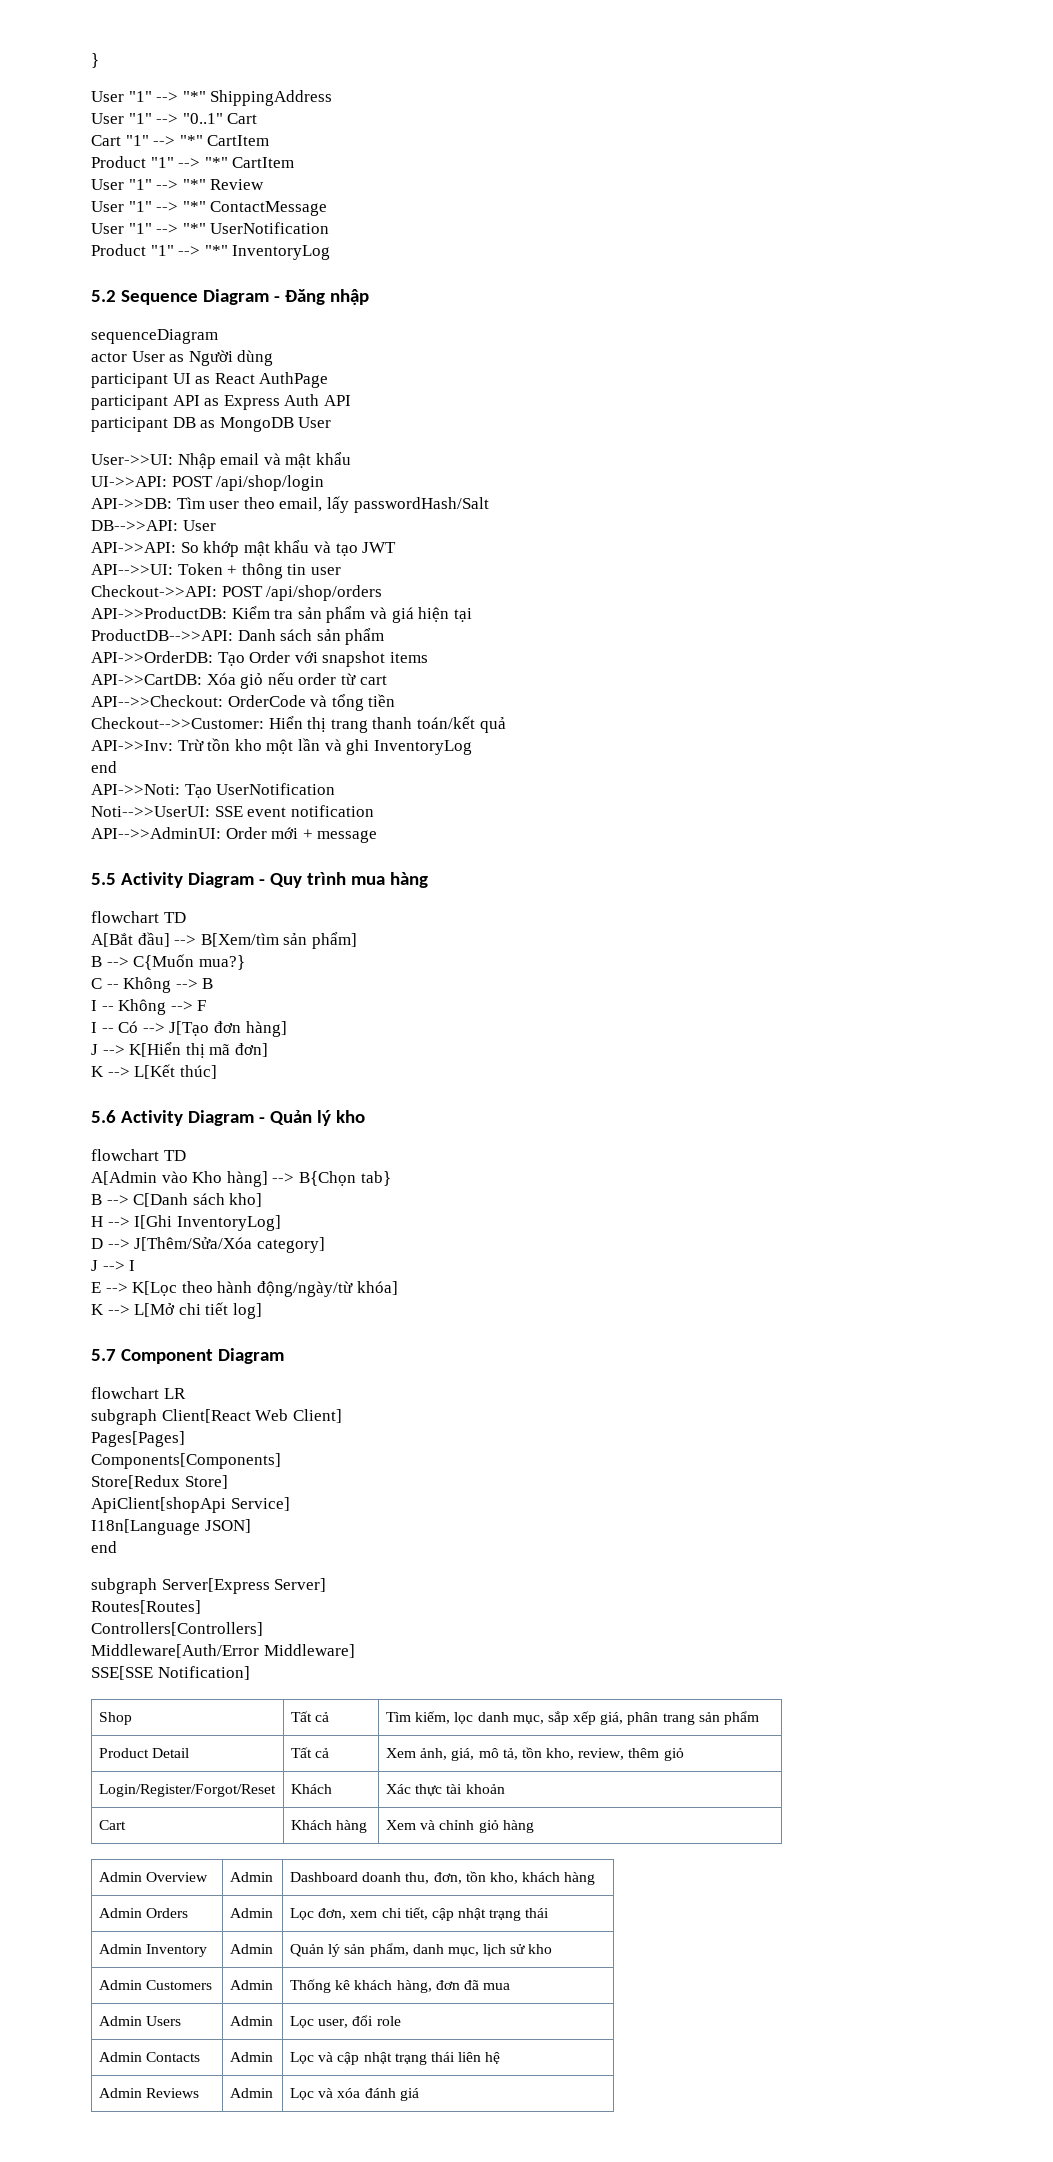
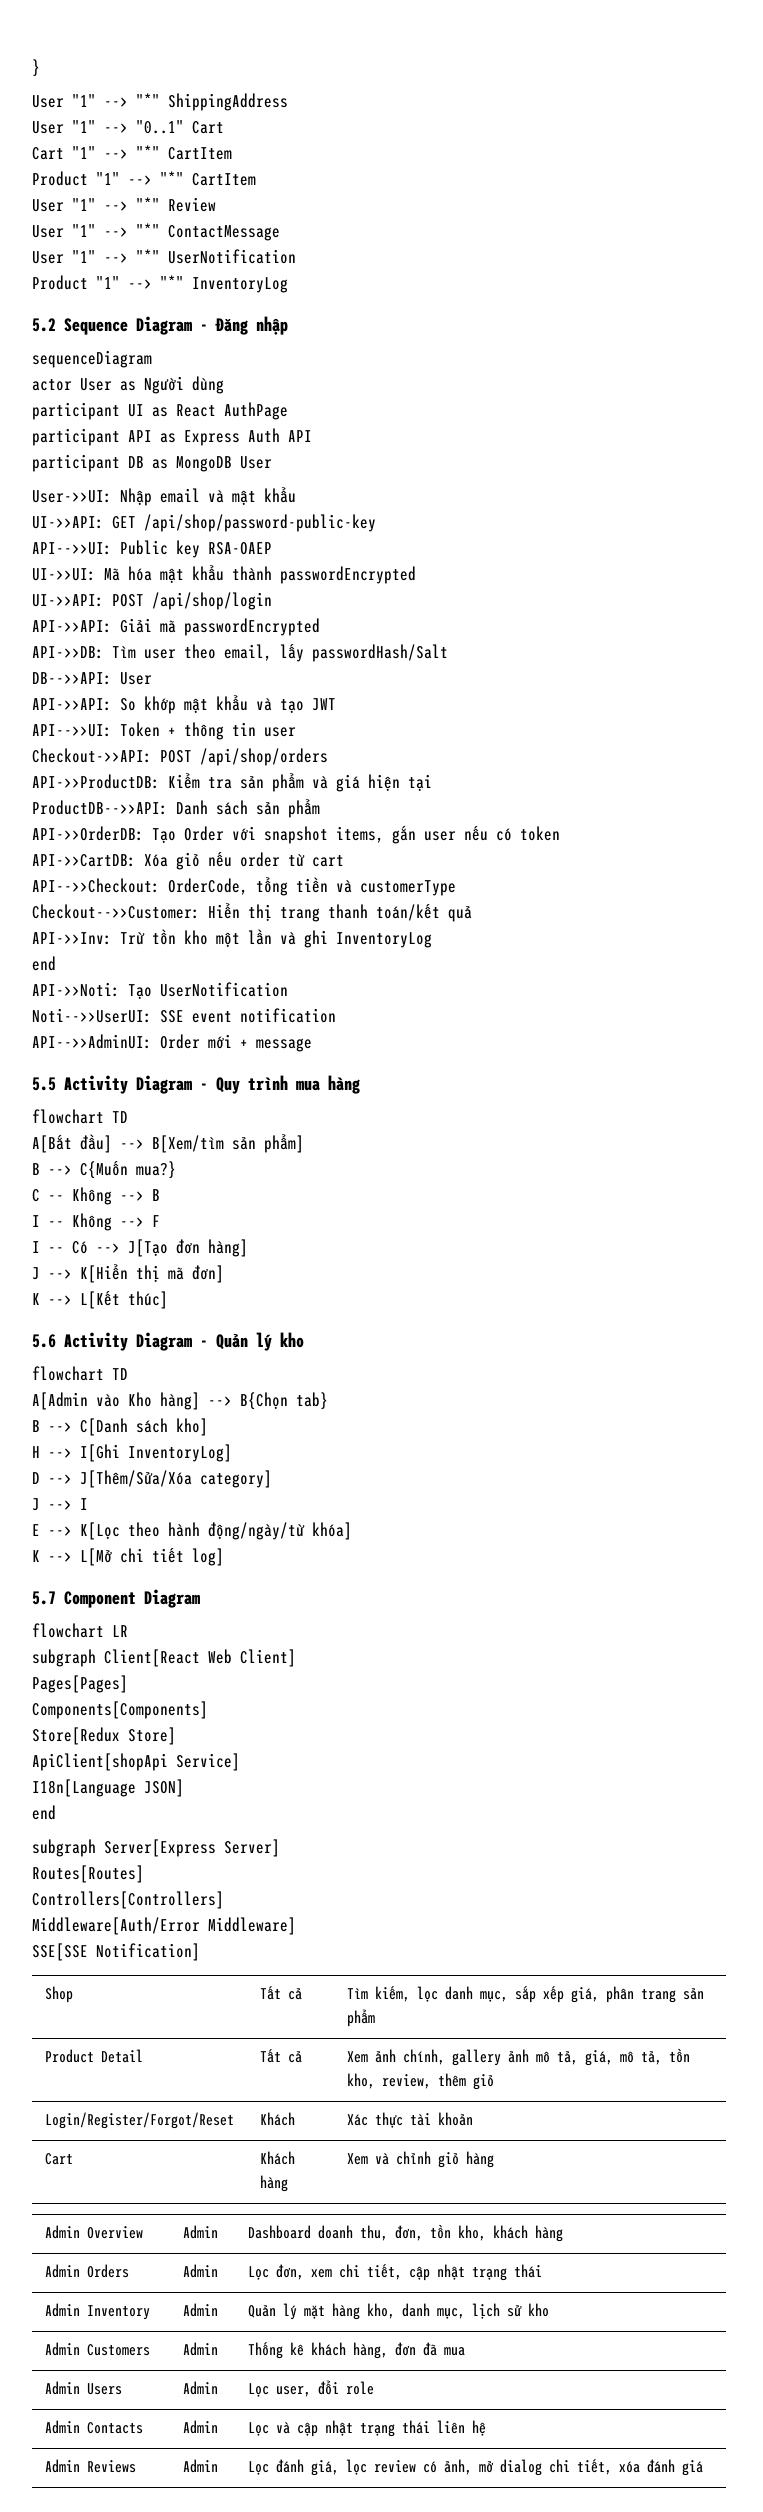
(351, 458) none -> [32,514,376,532] [32,540,272,558] [32,565,416,584] // UI->>API: GET /api/shop/password-public-key // API-->>UI: Public key RSA-OAEP // UI->>UI: Mã hóa mật khẩu thành passwordEncrypted
(325, 483) none -> [32,618,320,636] // API->>API: Giải mã passwordEncrypted
[389,652,428,663] items -> [336,825,560,844] items, gắn user nếu có token
[227,695,328,707] OrderCode và -> [168,878,248,895] OrderCode,
(396, 700) none -> [336,880,456,896] và customerType
[420,1748,448,1760] ảnh, -> [374,2049,578,2066] ảnh chính, gallery ảnh mô tả,
[344,1943,409,1957] sản phẩm, -> [303,2303,395,2320] mặt hàng kho,
[318,2088,334,2098] và -> [275,2459,612,2476] đánh giá, lọc review có ảnh, mở dialog chi tiết,

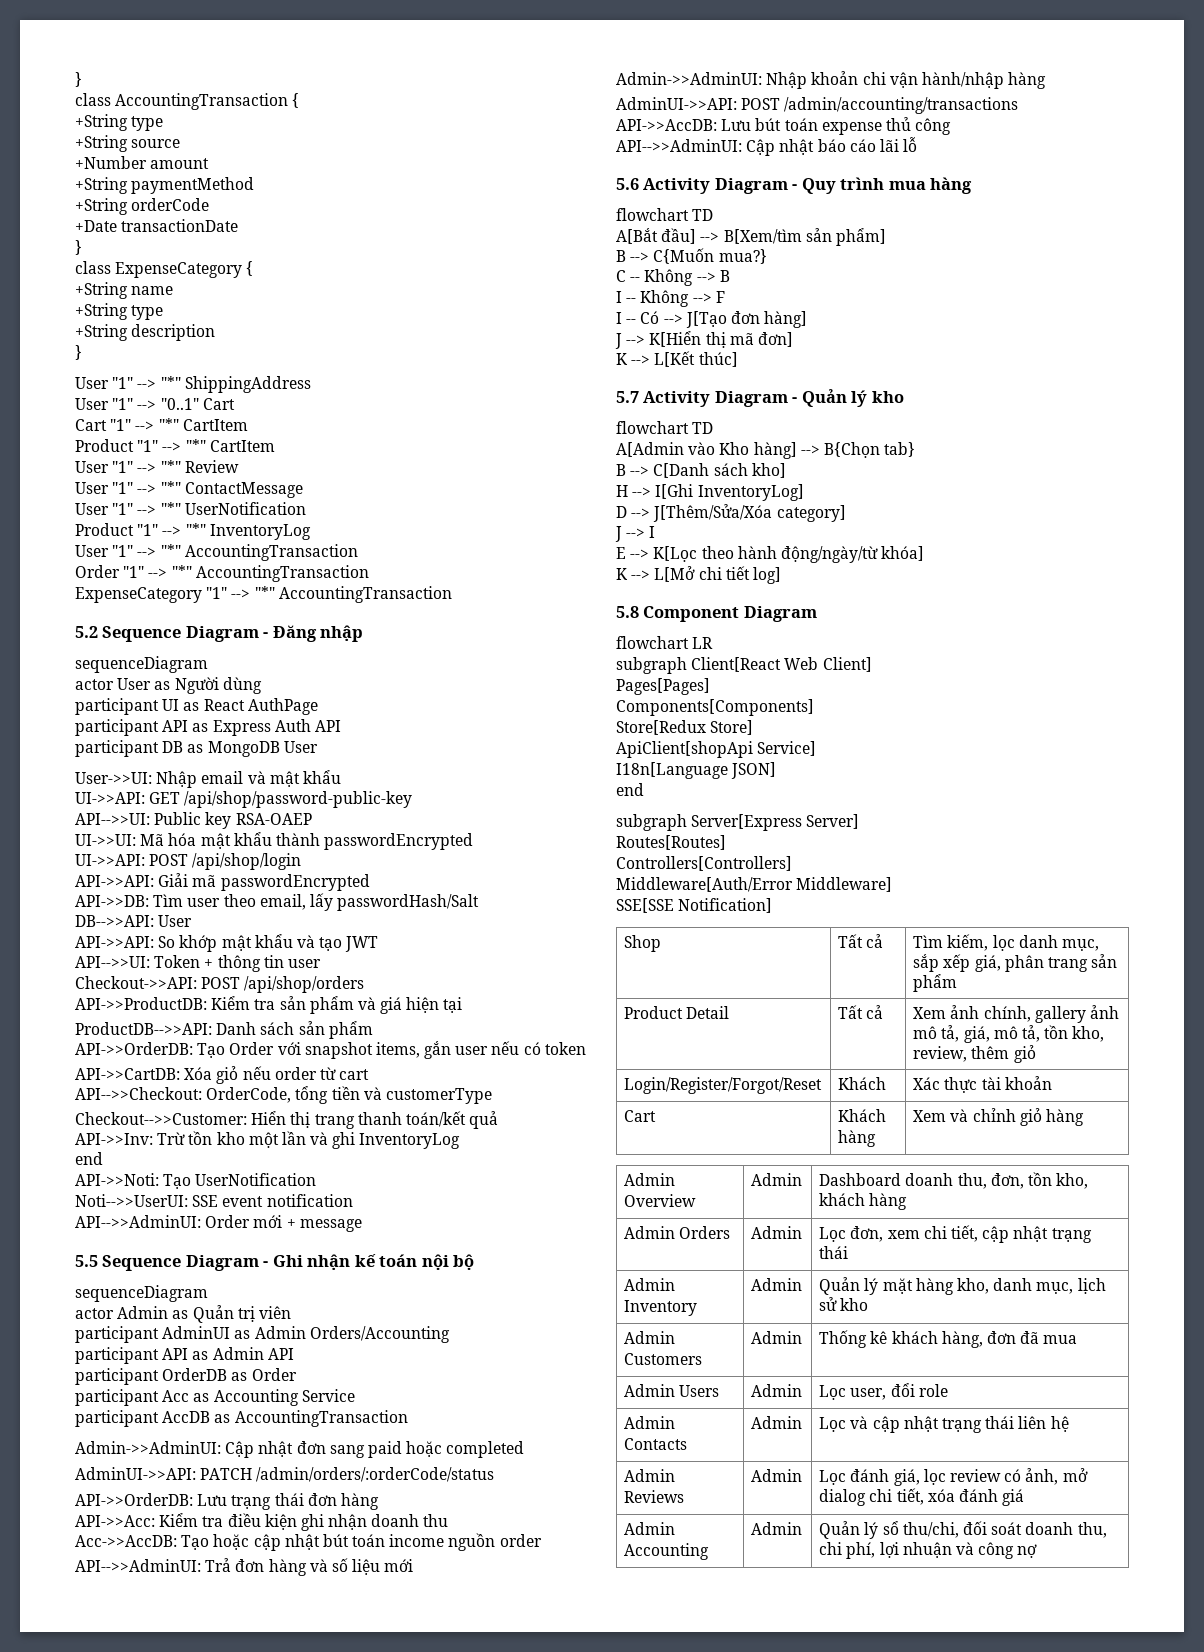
[32,59,40,77] } -> [75,72,82,87] [75,93,300,110] [75,114,164,131] [75,135,181,152] [75,156,210,169] [75,177,255,194] [75,198,210,215] [75,219,239,232] [75,240,82,255] [75,261,254,278] [75,282,174,299] [75,303,164,320] [75,324,216,341] [75,345,82,360] } // class AccountingTransaction { // +String type // +String source // +Number amount // +String paymentMethod // +String orderCode // +Date transactionDate // } // class ExpenseCategory { // +String name // +String type // +String description // }
(288, 285) none -> [75,544,358,561] [75,565,369,582] [75,586,452,603] // User "1" --> "*" AccountingTransaction // Order "1" --> "*" AccountingTransaction // ExpenseCategory "1" --> "*" AccountingTransaction
(56, 1084) none -> [102,1254,475,1271] [75,1285,208,1302] [75,1305,291,1323] [75,1326,450,1343] [75,1347,294,1364] [75,1368,297,1385] [75,1389,355,1406] [75,1410,408,1427] [75,1441,525,1458] [75,1467,495,1482] [75,1493,379,1510] [75,1513,449,1531] [75,1533,542,1551] [75,1558,414,1576] [616,71,1047,89] [616,97,1019,114] [616,117,952,135] [616,137,918,156] [616,178,639,190] Sequence Diagram - Ghi nhận kế toán nội bộ // sequenceDiagram // actor Admin as Quản trị viên // participant AdminUI as Admin Orders/Accounting // participant API as Admin API // participant OrderDB as Order // participant Acc as Accounting Service // participant AccDB as AccountingTransaction // Admin->>AdminUI: Cập nhật đơn sang paid hoặc completed // AdminUI->>API: PATCH /admin/orders/:orderCode/status // API->>OrderDB: Lưu trạng thái đơn hàng // API->>Acc: Kiểm tra điều kiện ghi nhận doanh thu // Acc->>AccDB: Tạo hoặc cập nhật bút toán income nguồn order // API-->>AdminUI: Trả đơn hàng và số liệu mới // Admin->>AdminUI: Nhập khoản chi vận hành/nhập hàng // AdminUI->>API: POST /admin/accounting/transactions // API->>AccDB: Lưu bút toán expense thủ công // API-->>AdminUI: Cập nhật báo cáo lãi lỗ // 5.6
[32,1334,56,1348] 5.6 -> [616,391,639,403] 5.7
[32,1591,56,1605] 5.7 -> [616,606,639,618] 5.8
(703, 2468) none -> [624,1522,676,1535] [624,1543,710,1560] [751,1522,803,1535] [819,1521,1107,1539] [819,1542,1038,1559] // Admin Accounting | Admin | Quản lý sổ thu/chi, đối soát doanh thu, chi phí, lợi nhuận và công nợ

